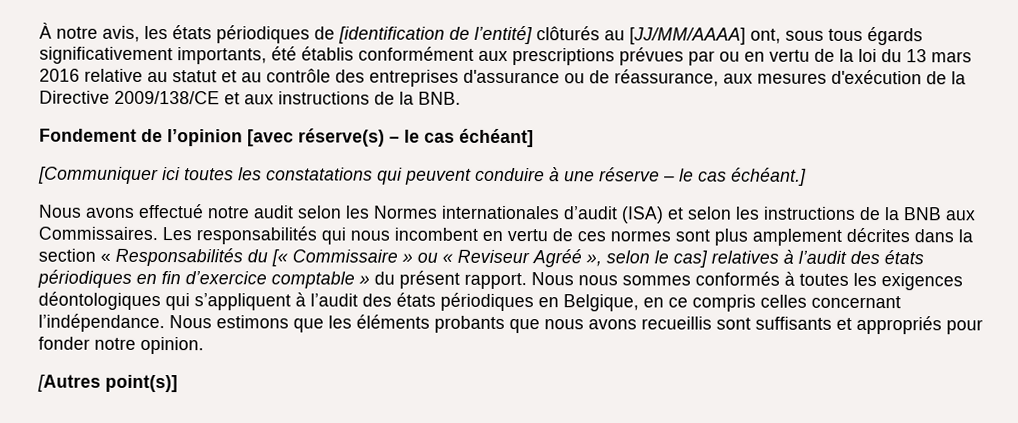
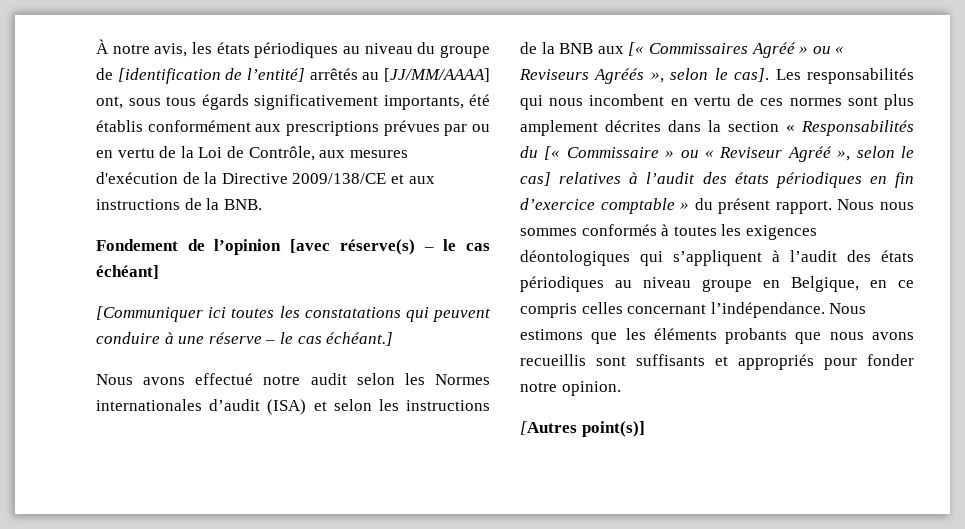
(310, 34) none -> [343,42,491,58] au niveau du groupe
[536,26,600,41] clôturés -> [309,68,358,80] arrêtés
[858,48,972,63] [39,68,719,87] loi du 13 mars 2016 relative au statut et au contrôle des entreprises d'assurance ou de réassurance, -> [198,146,315,161] Loi de Contrôle,
[38,226,158,241] Commissaires. -> [628,42,845,58] [519,68,770,84] [« Commissaires Agréé » ou « Reviseurs Agréés », selon le cas].
(534, 302) none -> [615,277,752,292] au niveau groupe

